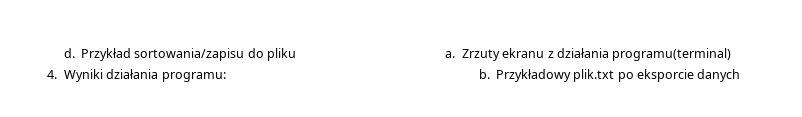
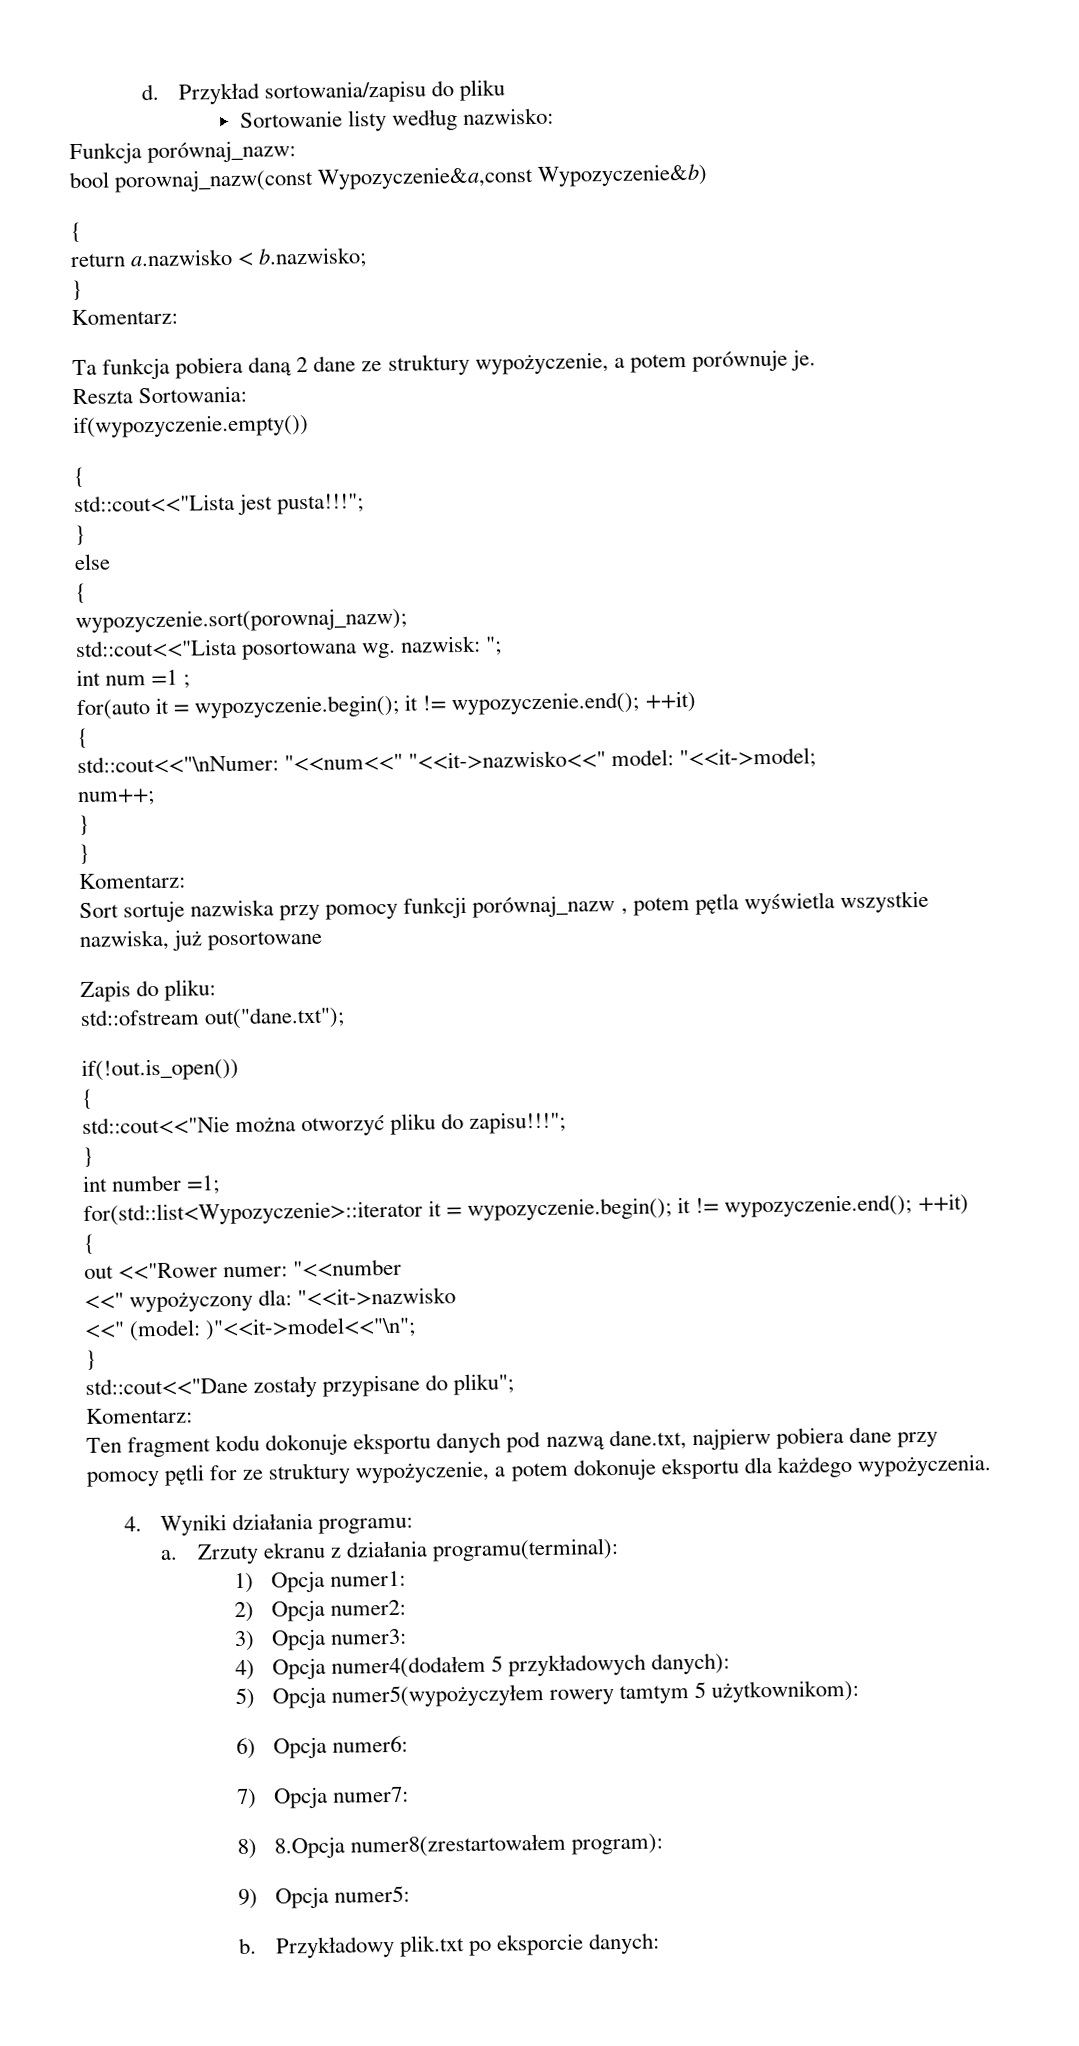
(297, 54) none -> [239,107,555,132] [69,140,297,165] [69,163,709,193] [70,221,82,243] [70,247,368,269] [71,279,83,301] [71,308,178,326] [72,349,816,380] [72,385,248,405] [73,413,309,439] [73,466,85,488] [74,493,365,515] [74,524,86,546] [74,553,111,571] [75,582,87,604] [75,607,407,634] [75,635,503,660] [76,669,191,689] [76,690,696,721] [77,727,89,749] [77,747,817,775] [77,788,155,807] [78,814,90,836] [78,843,90,865] [79,872,186,890] [79,890,929,923] [79,929,324,952] [80,979,217,1003] [80,1006,346,1030] [81,1057,239,1081] [81,1088,94,1109] [82,1111,567,1137] [82,1146,94,1167] [82,1174,221,1195] [83,1193,969,1226] [83,1233,95,1254] [84,1258,403,1280] [84,1287,457,1313] [84,1316,417,1342] [85,1349,97,1370] [85,1373,515,1398] [86,1407,193,1424] [86,1426,938,1458] [86,1454,991,1487] // Sortowanie listy według nazwisko: // Funkcja porównaj_nazw: // bool porownaj_nazw(const Wypozyczenie&a,const Wypozyczenie&b) // { // return a.nazwisko < b.nazwisko; // } // Komentarz: // Ta funkcja pobiera daną 2 dane ze struktury wypożyczenie, a potem porównuje je. // Reszta Sortowania: // if(wypozyczenie.empty()) // { // std::cout<<"Lista jest pusta!!!"; // } // else // { // wypozyczenie.sort(porownaj_nazw); // std::cout<<"Lista posortowana wg. nazwisk: "; // int num =1 ; // for(auto it = wypozyczenie.begin(); it != wypozyczenie.end(); ++it) // { // std::cout<<"\nNumer: "<<num<<" "<<it->nazwisko<<" model: "<<it->model; // num++; // } // } // Komentarz: // Sort sortuje nazwiska przy pomocy funkcji porównaj_nazw , potem pętla wyświetla wszystkie nazwiska, już posortowane // Zapis do pliku: // std::ofstream out("dane.txt"); // if(!out.is_open()) // { // std::cout<<"Nie można otworzyć pliku do zapisu!!!"; // } // int number =1; // for(std::list<Wypozyczenie>::iterator it = wypozyczenie.begin(); it != wypozyczenie.end(); ++it) // { // out <<"Rower numer: "<<number // <<" wypożyczony dla: "<<it->nazwisko // <<" (model: )"<<it->model<<"\n"; // } // std::cout<<"Dane zostały przypisane do pliku"; // Komentarz: // Ten fragment kodu dokonuje eksportu danych pod nazwą dane.txt, najpierw pobiera dane przy pomocy pętli for ze struktury wypożyczenie, a potem dokonuje eksportu dla każdego wypożyczenia.
[612,48,732,61] programu(terminal) -> [431,1538,619,1562] [234,1570,406,1594] [234,1599,406,1623] [234,1628,407,1652] [235,1652,730,1681] [235,1679,859,1710] [236,1735,408,1760] [237,1786,409,1810] [237,1833,663,1860] [238,1885,410,1910] programu(terminal): // 1) Opcja numer1: // 2) Opcja numer2: // 3) Opcja numer3: // 4) Opcja numer4(dodałem 5 przykładowych danych): // 5) Opcja numer5(wypożyczyłem rowery tamtym 5 użytkownikom): // 6) Opcja numer6: // 7) Opcja numer7: // 8) 8.Opcja numer8(zrestartowałem program): // 9) Opcja numer5:
[697,69,741,82] danych -> [587,1932,660,1955] danych:

